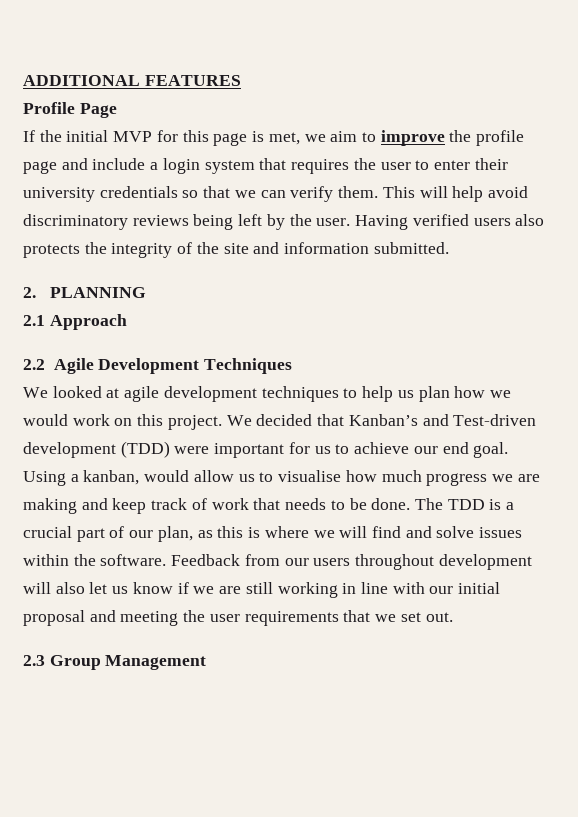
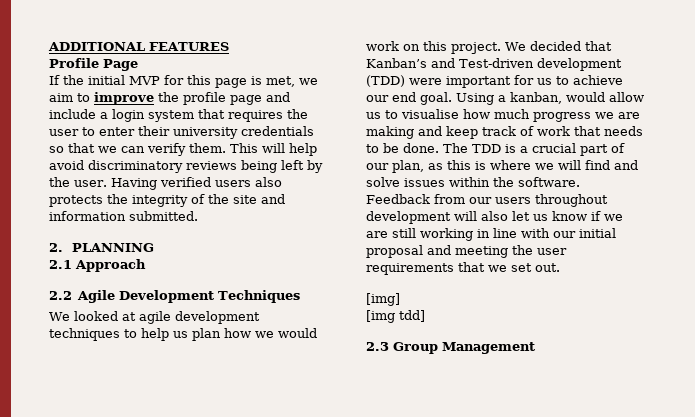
(453, 617) none -> [366,293,400,306] [366,310,425,323] // [img] // [img tdd]

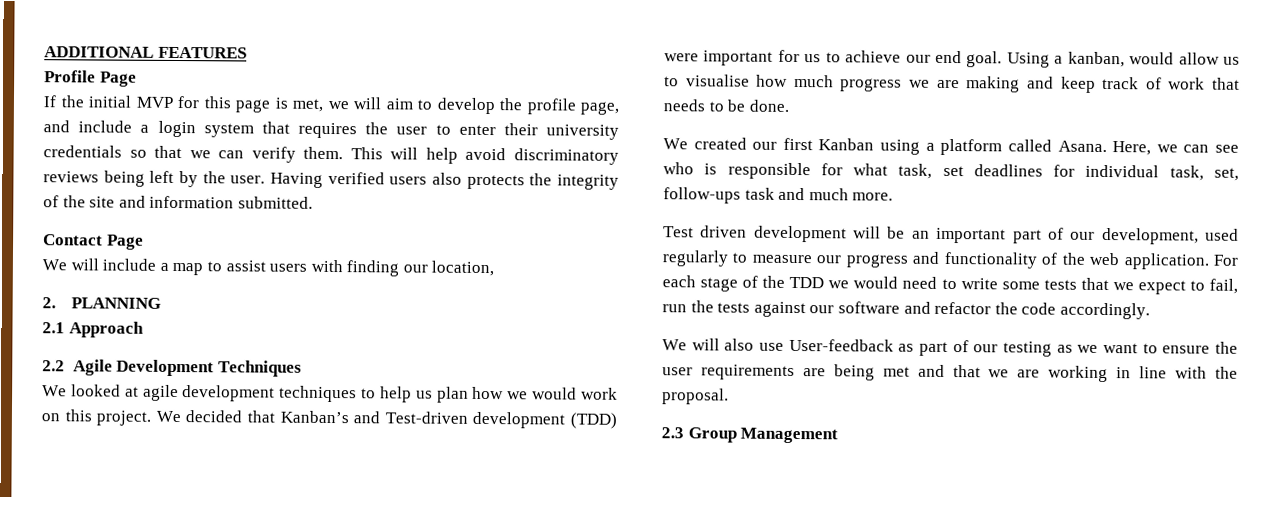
(318, 81) none -> [353,97,381,110] will
[94,92,154,105] improve -> [436,97,495,115] develop
[230,95,262,105] page -> [580,101,619,115] page,
(198, 216) none -> [43,234,144,250] [42,258,495,277] // Contact Page // We will include a map to assist users with finding our location,
[443,143,625,156] [366,160,638,173] [366,177,580,187] [366,194,608,207] [366,211,623,224] [366,228,416,238] The TDD is a crucial part of our plan, as this is where we will find and solve issues within the software. Feedback from our users throughout development will also let us know if we are still -> [663,137,1239,156] [663,162,1239,181] [663,187,894,204] [663,225,1239,245] [662,250,1239,270] [662,275,1238,295] [662,300,1150,320] [662,338,1238,357] [662,364,1041,381] // We created our first Kanban using a platform called Asana. Here, we can see who is responsible for what task, set deadlines for individual task, set, follow-ups task and much more. // Test driven development will be an important part of our development, used regularly to measure our progress and functionality of the web application. For each stage of the TDD we would need to write some tests that we expect to fail, run the tests against our software and refactor the code accordingly. // We will also use User-feedback as part of our testing as we want to ensure the user requirements are being met and that we are
[553,228,616,238] [366,245,567,258] [366,262,560,275] [366,293,400,306] [366,310,425,323] our initial proposal and meeting the user requirements that we set out. // [img] // [img tdd] -> [1215,366,1238,379] [662,388,729,405] the proposal.

